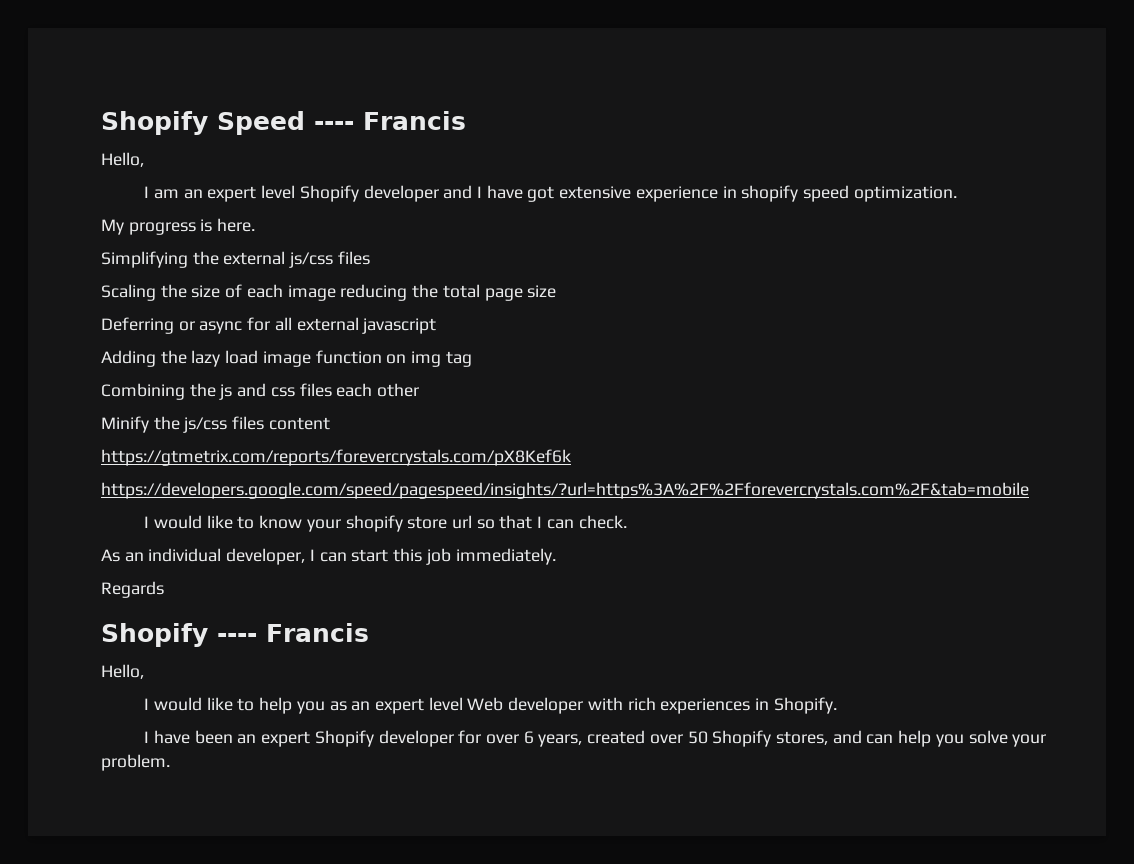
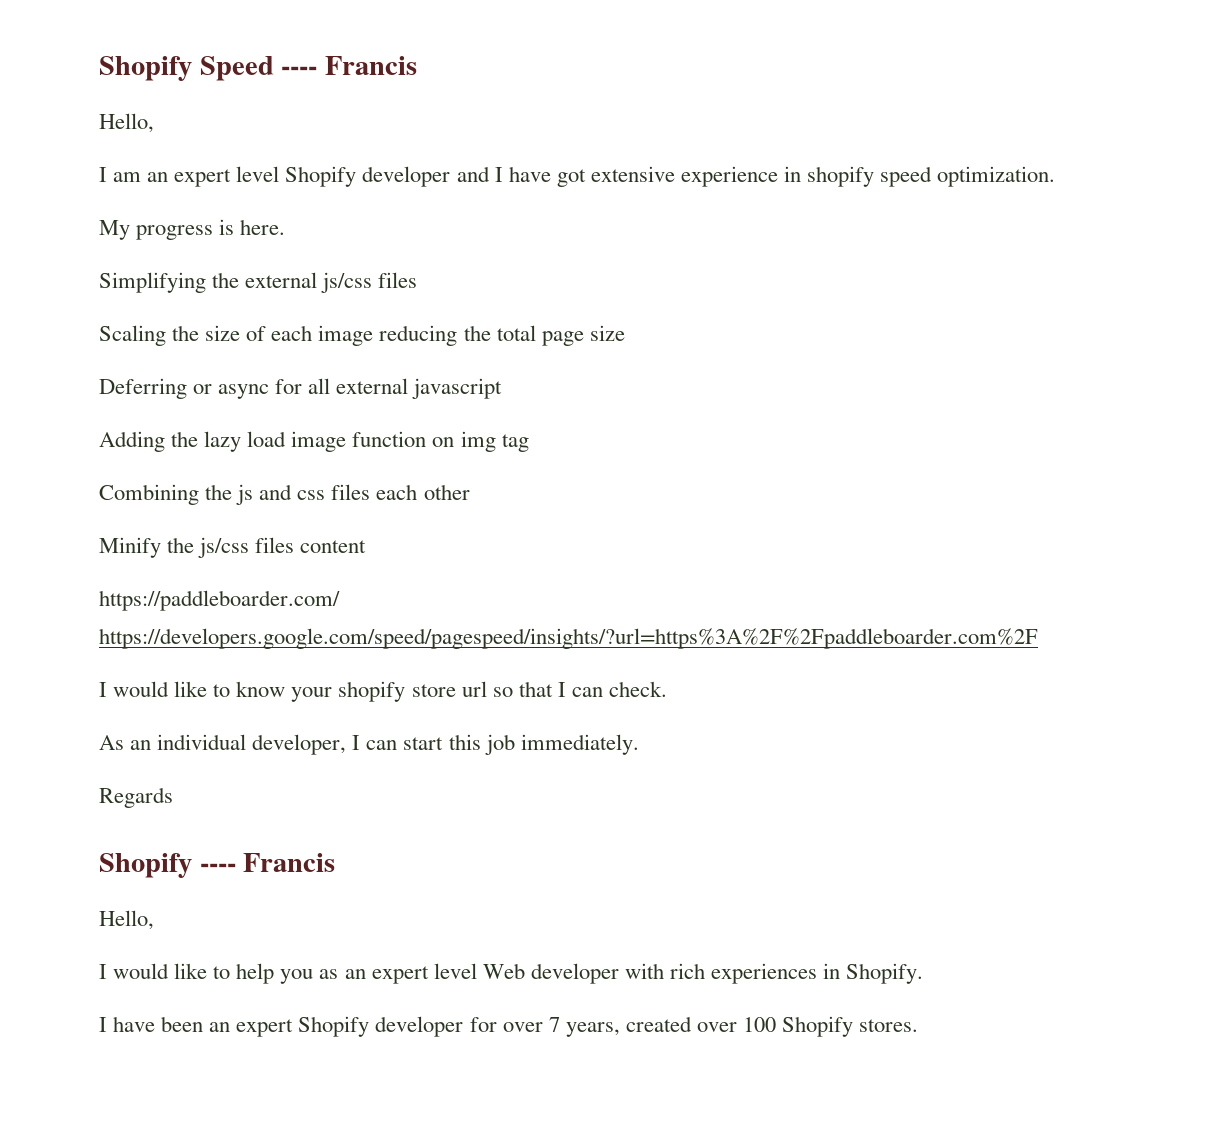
[101,449,571,466] [101,482,1029,499] https://gtmetrix.com/reports/forevercrystals.com/pX8Kef6k // https://developers.google.com/speed/pagespeed/insights/?url=https%3A%2F%2Fforevercrystals.com%2F&tab=mobile -> [99,590,340,611] [99,628,1038,649] https://paddleboarder.com/ // https://developers.google.com/speed/pagespeed/insights/?url=https%3A%2F%2Fpaddleboarder.com%2F
[523,731,534,744] 6 -> [548,1017,560,1032] 7
[687,730,1047,747] [101,754,170,771] 50 Shopify stores, and can help you solve your problem. -> [742,1016,919,1037] 100 Shopify stores.

